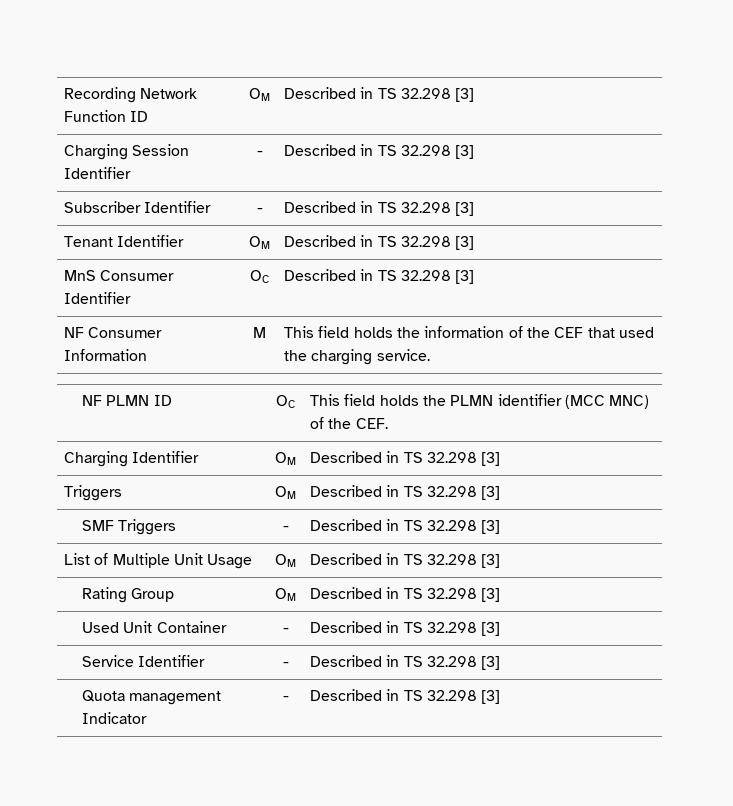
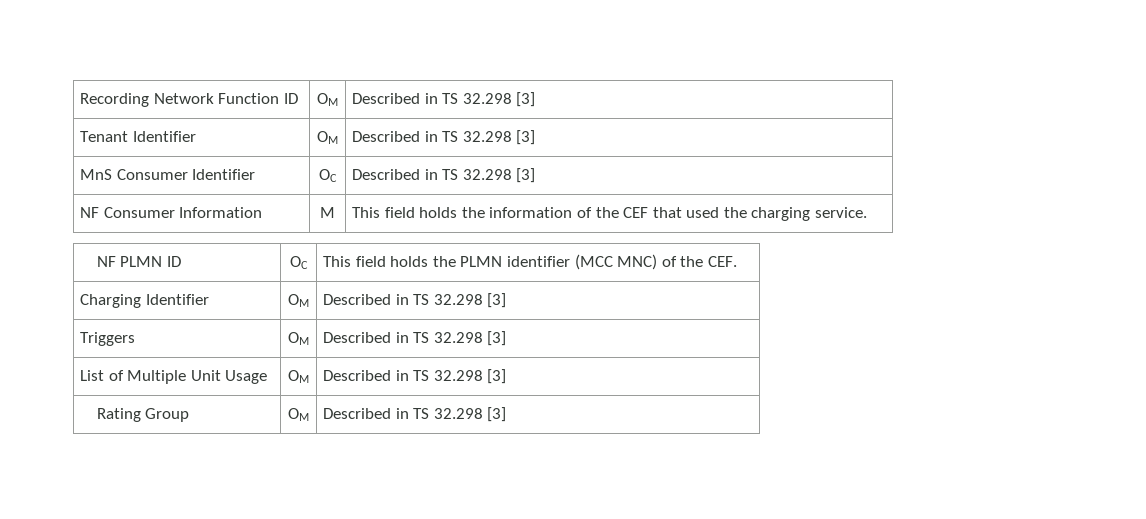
[64,144,190,160] [64,167,132,179] [256,151,263,156] [284,144,475,159] [64,201,212,213] [256,208,263,213] [284,201,475,216] // Charging Session Identifier | - | Described in TS 32.298 [3] // Subscriber Identifier | - | Described in TS 32.298 [3] -> (536, 99) none
[81,519,177,535] [282,526,289,531] [310,519,501,534] // SMF Triggers | - | Described in TS 32.298 [3] -> (507, 338) none
[81,621,227,633] [282,628,289,633] [310,621,501,636] [81,655,206,667] [282,662,289,667] [310,655,501,670] [81,690,222,705] [81,712,147,724] [282,696,289,701] [310,689,501,704] // Used Unit Container | - | Described in TS 32.298 [3] // Service Identifier | - | Described in TS 32.298 [3] // Quota management Indicator | - | Described in TS 32.298 [3] -> (507, 414) none

